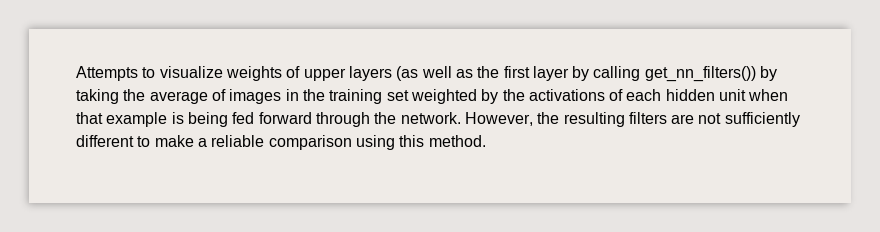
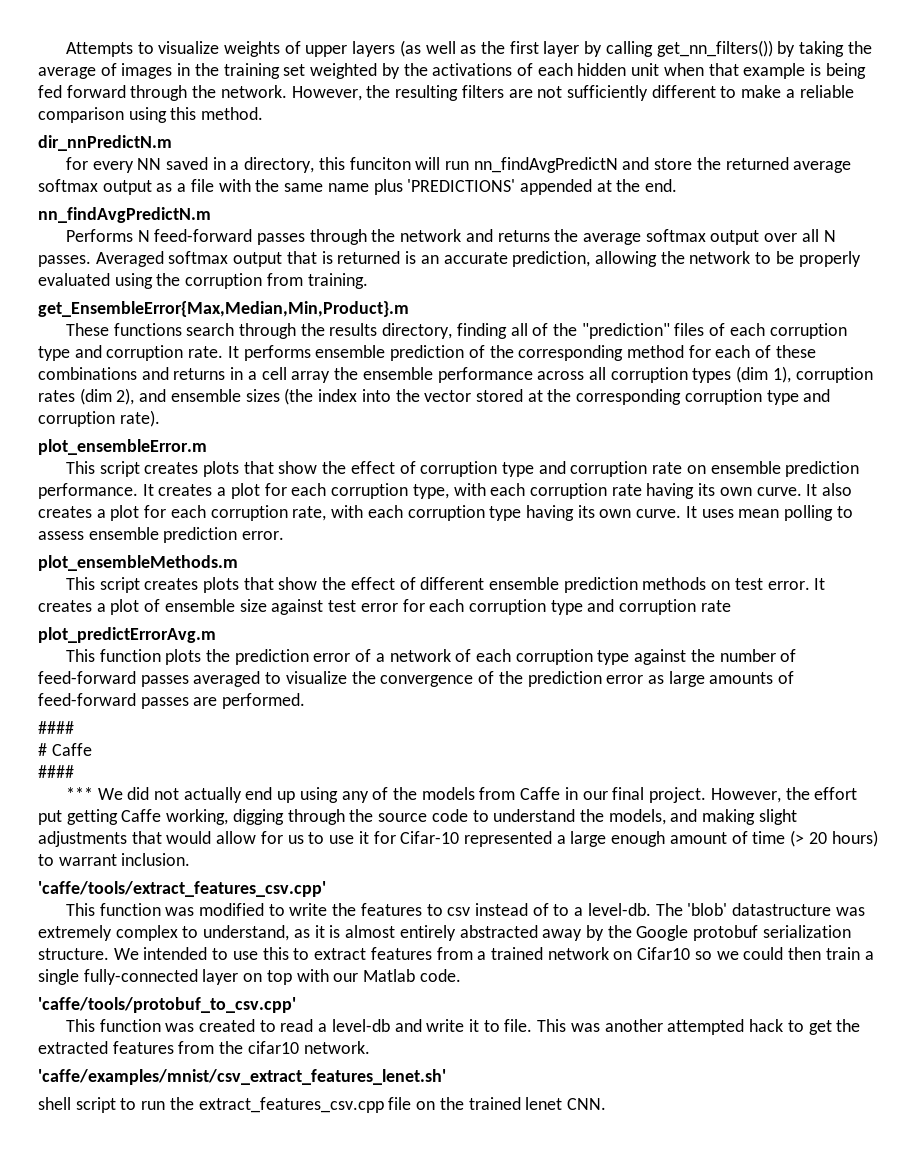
(486, 141) none -> [38,135,172,151] [65,157,852,173] [38,179,678,195] [38,207,211,223] [65,229,836,245] [38,251,861,267] [38,273,368,289] [38,301,409,317] [65,323,847,339] [38,345,816,361] [38,366,873,383] [38,388,831,405] [38,410,160,427] [38,439,207,455] [65,461,860,477] [38,483,853,499] [38,505,853,521] [38,527,285,543] [38,555,238,571] [65,577,826,593] [38,599,731,615] [38,627,216,643] [65,649,797,665] [38,671,795,687] [38,693,306,709] [38,721,74,734] [38,743,92,756] [38,765,74,778] [65,787,858,803] [38,809,797,825] [38,830,878,847] [38,853,191,866] [38,881,326,897] [65,903,865,916] [38,925,851,941] [38,947,874,960] [38,969,461,985] [38,997,296,1013] [65,1019,861,1035] [38,1041,370,1054] [38,1069,446,1085] [38,1097,606,1113] // dir_nnPredictN.m // for every NN saved in a directory, this funciton will run nn_findAvgPredictN and store the returned average softmax output as a file with the same name plus 'PREDICTIONS' appended at the end. // nn_findAvgPredictN.m // Performs N feed-forward passes through the network and returns the average softmax output over all N passes. Averaged softmax output that is returned is an accurate prediction, allowing the network to be properly evaluated using the corruption from training. // get_EnsembleError{Max,Median,Min,Product}.m // These functions search through the results directory, finding all of the "prediction" files of each corruption type and corruption rate. It performs ensemble prediction of the corresponding method for each of these combinations and returns in a cell array the ensemble performance across all corruption types (dim 1), corruption rates (dim 2), and ensemble sizes (the index into the vector stored at the corresponding corruption type and corruption rate). // plot_ensembleError.m // This script creates plots that show the effect of corruption type and corruption rate on ensemble prediction performance. It creates a plot for each corruption type, with each corruption rate having its own curve. It also creates a plot for each corruption rate, with each corruption type having its own curve. It uses mean polling to assess ensemble prediction error. // plot_ensembleMethods.m // This script creates plots that show the effect of different ensemble prediction methods on test error. It creates a plot of ensemble size against test error for each corruption type and corruption rate // plot_predictErrorAvg.m // This function plots the prediction error of a network of each corruption type against the number of feed-forward passes averaged to visualize the convergence of the prediction error as large amounts of feed-forward passes are performed. // #### // # Caffe // #### // *** We did not actually end up using any of the models from Caffe in our final project. However, the effort put getting Caffe working, digging through the source code to understand the models, and making slight adjustments that would allow for us to use it for Cifar-10 represented a large enough amount of time (> 20 hours) to warrant inclusion. // 'caffe/tools/extract_features_csv.cpp' // This function was modified to write the features to csv instead of to a level-db. The 'blob' datastructure was extremely complex to understand, as it is almost entirely abstracted away by the Google protobuf serialization structure. We intended to use this to extract features from a trained network on Cifar10 so we could then train a single fully-connected layer on top with our Matlab code. // 'caffe/tools/protobuf_to_csv.cpp' // This function was created to read a level-db and write it to file. This was another attempted hack to get the extracted features from the cifar10 network. // 'caffe/examples/mnist/csv_extract_features_lenet.sh' // shell script to run the extract_features_csv.cpp file on the trained lenet CNN.

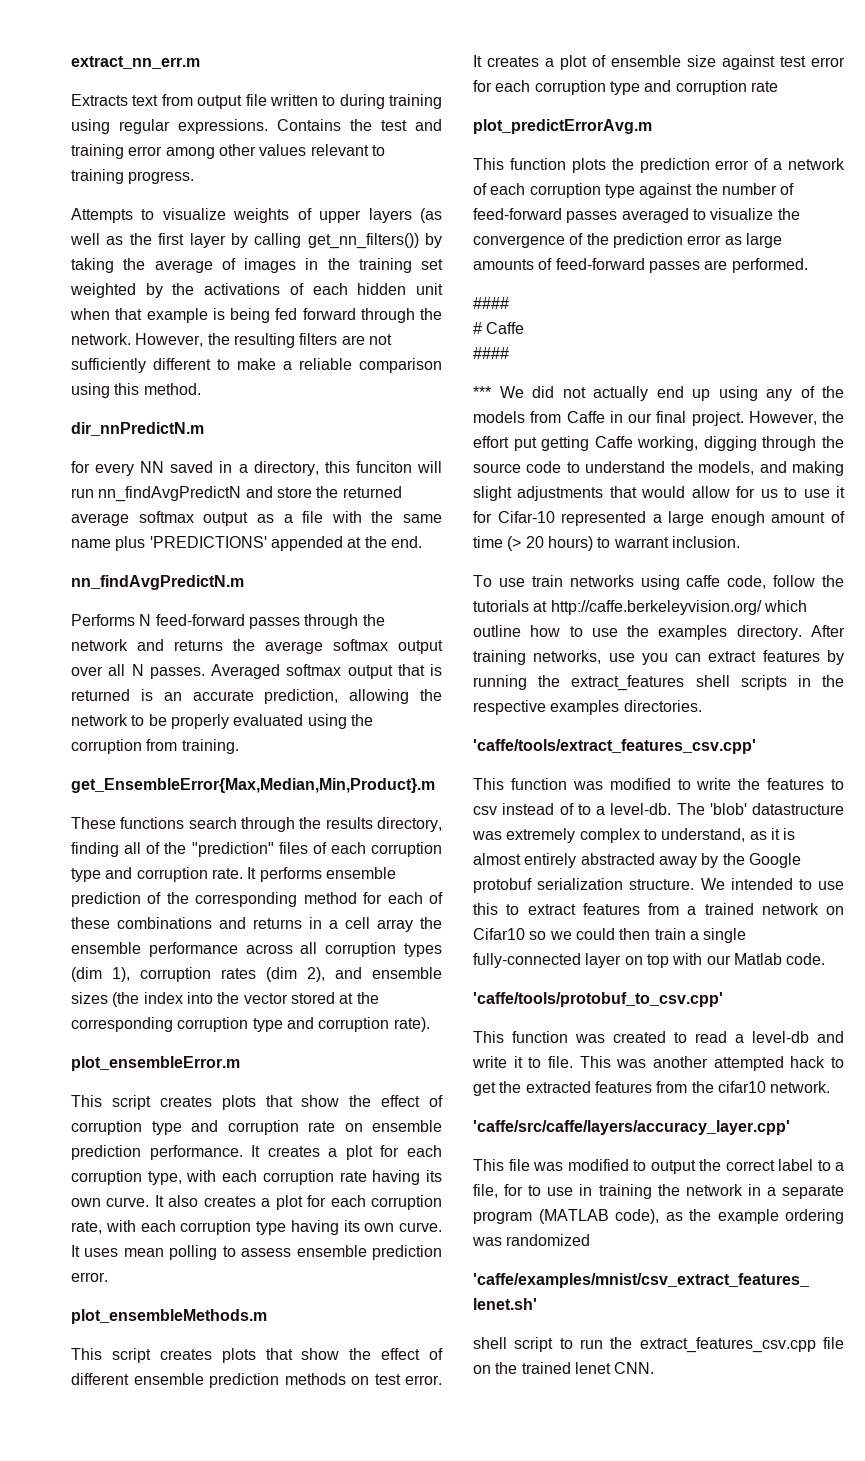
(65, 49) none -> [71,56,200,69] [71,94,442,109] [71,119,442,134] [71,144,385,159] [71,169,195,184] extract_nn_err.m // Extracts text from output file written to during training using regular expressions. Contains the test and training error among other values relevant to training progress. //
(191, 859) none -> [473,575,844,590] [473,600,807,615] [473,625,845,640] [473,650,844,665] [473,675,844,691] [473,700,702,715] // To use train networks using caffe code, follow the tutorials at http://caffe.berkeleyvision.org/ which outline how to use the examples directory. After training networks, use you can extract features by running the extract_features shell scripts in the respective examples directories.
(370, 1047) none -> [473,1120,790,1135] [473,1159,844,1174] [473,1184,844,1199] [473,1209,844,1224] [472,1234,591,1246] // 'caffe/src/caffe/layers/accuracy_layer.cpp' // This file was modified to output the correct label to a file, for to use in training the network in a separate program (MATLAB code), as the example ordering was randomized

